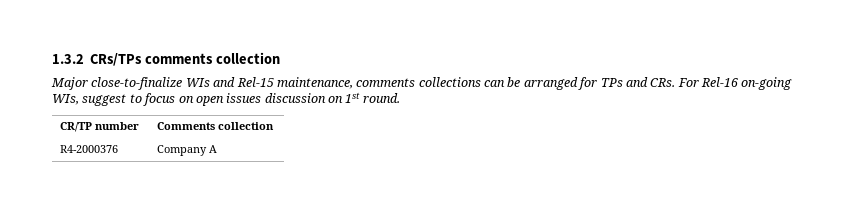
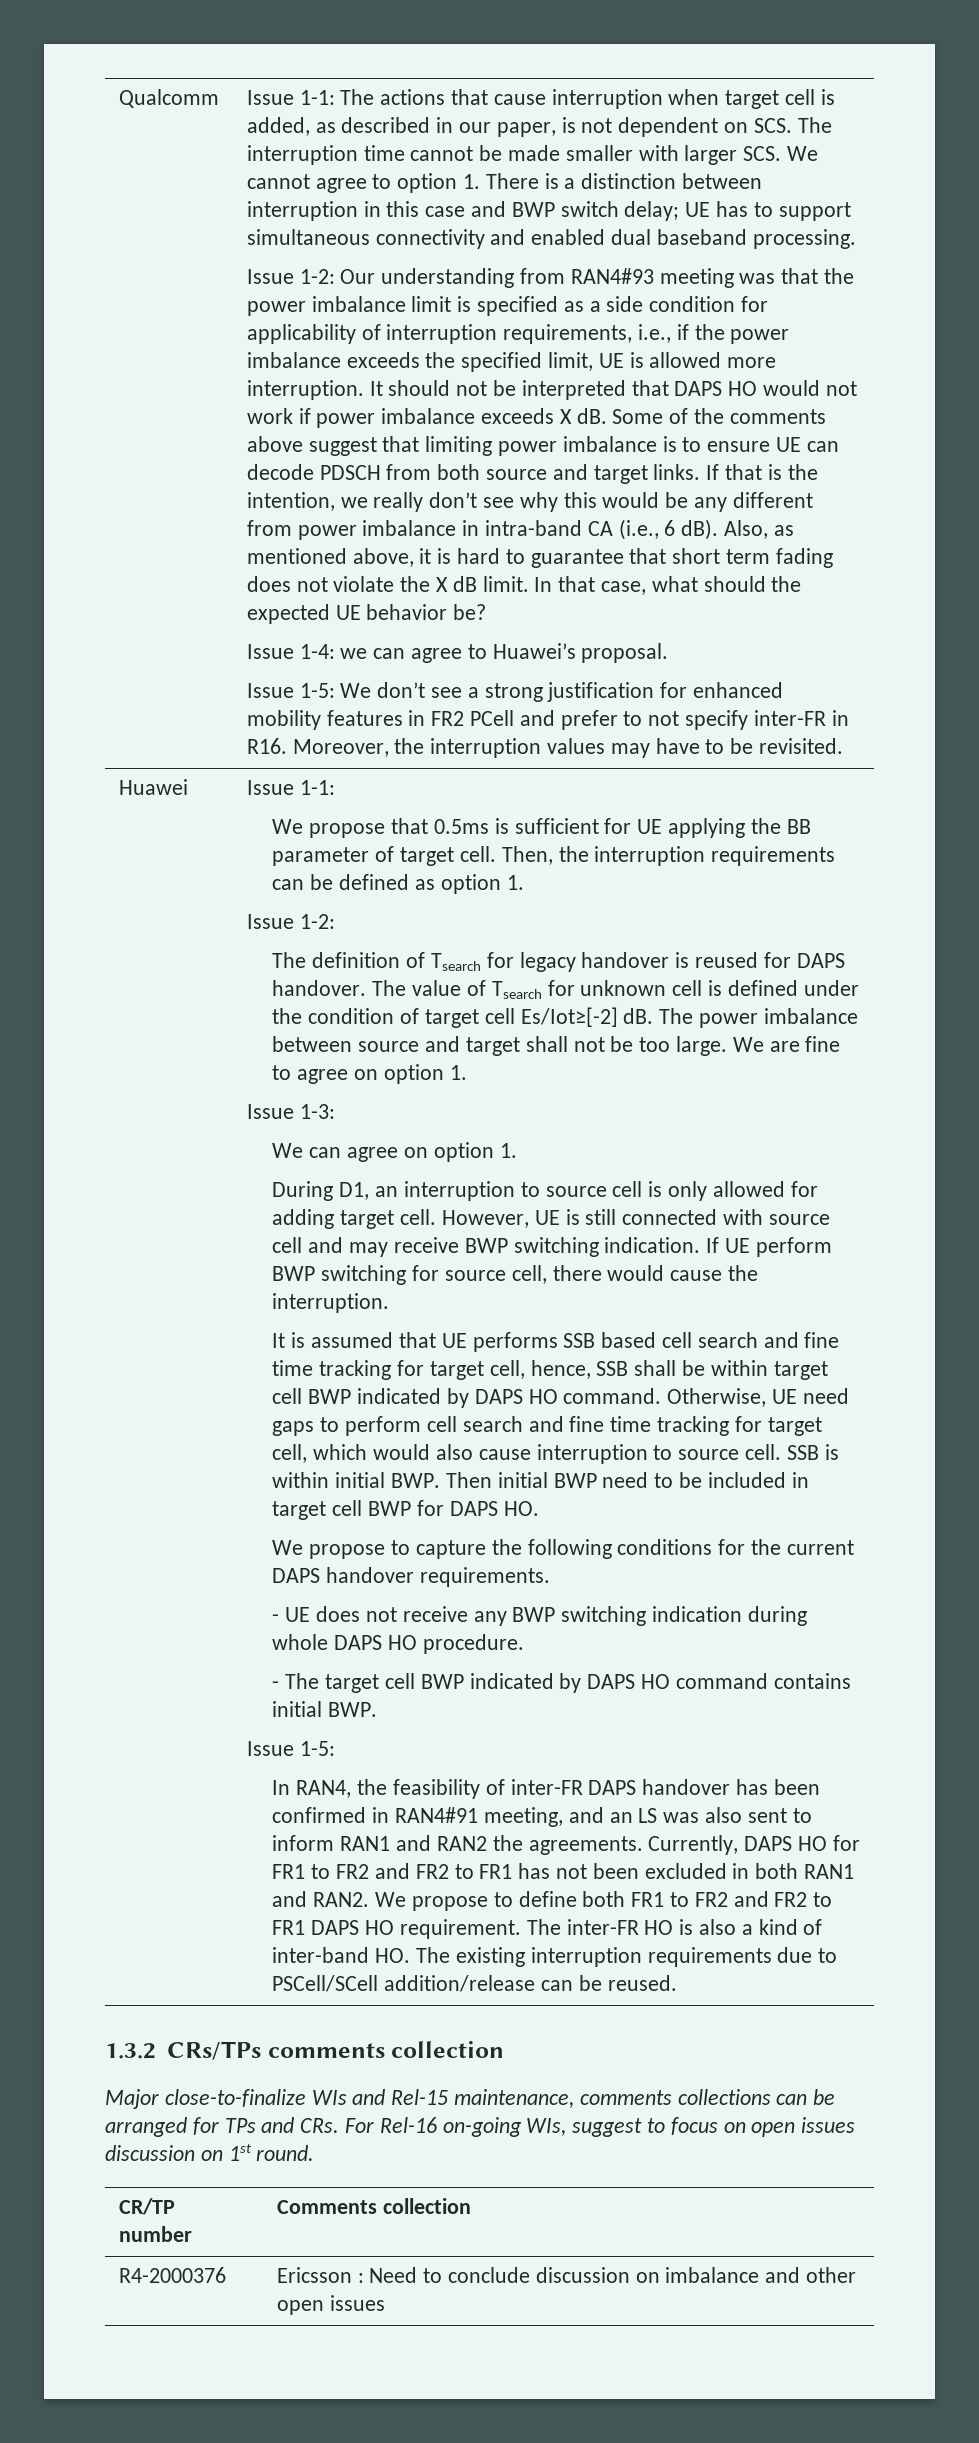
(52, 59) none -> [118,89,219,108] [246,89,835,109] [246,117,832,137] [246,145,819,165] [246,173,763,193] [246,201,851,221] [246,229,856,249] [246,268,855,288] [246,296,769,316] [246,324,790,344] [246,352,777,372] [246,380,857,400] [246,408,826,428] [246,436,839,456] [246,464,818,484] [246,492,813,512] [246,519,794,540] [246,548,833,568] [246,576,802,595] [246,604,487,624] [246,643,669,663] [246,682,784,702] [246,710,849,730] [246,738,844,758] [118,779,188,795] [246,780,335,795] [272,818,811,838] [272,846,836,866] [272,874,524,894] [246,914,335,929] [272,952,845,972] [272,980,859,999] [272,1007,858,1028] [272,1036,841,1056] [272,1064,467,1084] [246,1104,335,1119] [272,1142,517,1162] [272,1181,818,1201] [272,1209,830,1229] [272,1237,832,1257] [272,1265,758,1285] [272,1293,390,1313] [272,1332,840,1352] [272,1360,828,1380] [272,1388,849,1408] [272,1416,822,1436] [272,1444,839,1464] [272,1472,809,1488] [272,1500,539,1520] [272,1539,854,1559] [272,1567,551,1587] [272,1606,807,1626] [272,1634,524,1654] [272,1673,851,1693] [272,1701,378,1717] [246,1741,335,1756] [272,1779,820,1799] [272,1807,812,1827] [272,1835,860,1855] [272,1863,854,1879] [272,1891,833,1911] [272,1919,823,1939] [272,1947,838,1967] [272,1975,677,1992] Qualcomm | Issue 1-1: The actions that cause interruption when target cell is added, as described in our paper, is not dependent on SCS. The interruption time cannot be made smaller with larger SCS. We cannot agree to option 1. There is a distinction between interruption in this case and BWP switch delay; UE has to support simultaneous connectivity and enabled dual baseband processing. // Issue 1-2: Our understanding from RAN4#93 meeting was that the power imbalance limit is specified as a side condition for applicability of interruption requirements, i.e., if the power imbalance exceeds the specified limit, UE is allowed more interruption. It should not be interpreted that DAPS HO would not work if power imbalance exceeds X dB. Some of the comments above suggest that limiting power imbalance is to ensure UE can decode PDSCH from both source and target links. If that is the intention, we really don’t see why this would be any different from power imbalance in intra-band CA (i.e., 6 dB). Also, as mentioned above, it is hard to guarantee that short term fading does not violate the X dB limit. In that case, what should the expected UE behavior be? // Issue 1-4: we can agree to Huawei’s proposal. // Issue 1-5: We don’t see a strong justification for enhanced mobility features in FR2 PCell and prefer to not specify inter-FR in R16. Moreover, the interruption values may have to be revisited. // Huawei | Issue 1-1: // We propose that 0.5ms is sufficient for UE applying the BB parameter of target cell. Then, the interruption requirements can be defined as option 1. // Issue 1-2: // The definition of Tsearch for legacy handover is reused for DAPS handover. The value of Tsearch for unknown cell is defined under the condition of target cell Es/Iot≥[-2] dB. The power imbalance between source and target shall not be too large. We are fine to agree on option 1. // Issue 1-3: // We can agree on option 1. // During D1, an interruption to source cell is only allowed for adding target cell. However, UE is still connected with source cell and may receive BWP switching indication. If UE perform BWP switching for source cell, there would cause the interruption. // It is assumed that UE performs SSB based cell search and fine time tracking for target cell, hence, SSB shall be within target cell BWP indicated by DAPS HO command. Otherwise, UE need gaps to perform cell search and fine time tracking for target cell, which would also cause interruption to source cell. SSB is within initial BWP. Then initial BWP need to be included in target cell BWP for DAPS HO. // We propose to capture the following conditions for the current DAPS handover requirements. // - UE does not receive any BWP switching indication during whole DAPS HO procedure. // - The target cell BWP indicated by DAPS HO command contains initial BWP. // Issue 1-5: // In RAN4, the feasibility of inter-FR DAPS handover has been confirmed in RAN4#91 meeting, and an LS was also sent to inform RAN1 and RAN2 the agreements. Currently, DAPS HO for FR1 to FR2 and FR2 to FR1 has not been excluded in both RAN1 and RAN2. We propose to define both FR1 to FR2 and FR2 to FR1 DAPS HO requirement. The inter-FR HO is also a kind of inter-band HO. The existing interruption requirements due to PSCell/SCell addition/release can be reused. //
[157,145,218,156] Company A -> [276,2267,857,2283] [276,2295,385,2315] Ericsson : Need to conclude discussion on imbalance and other open issues

